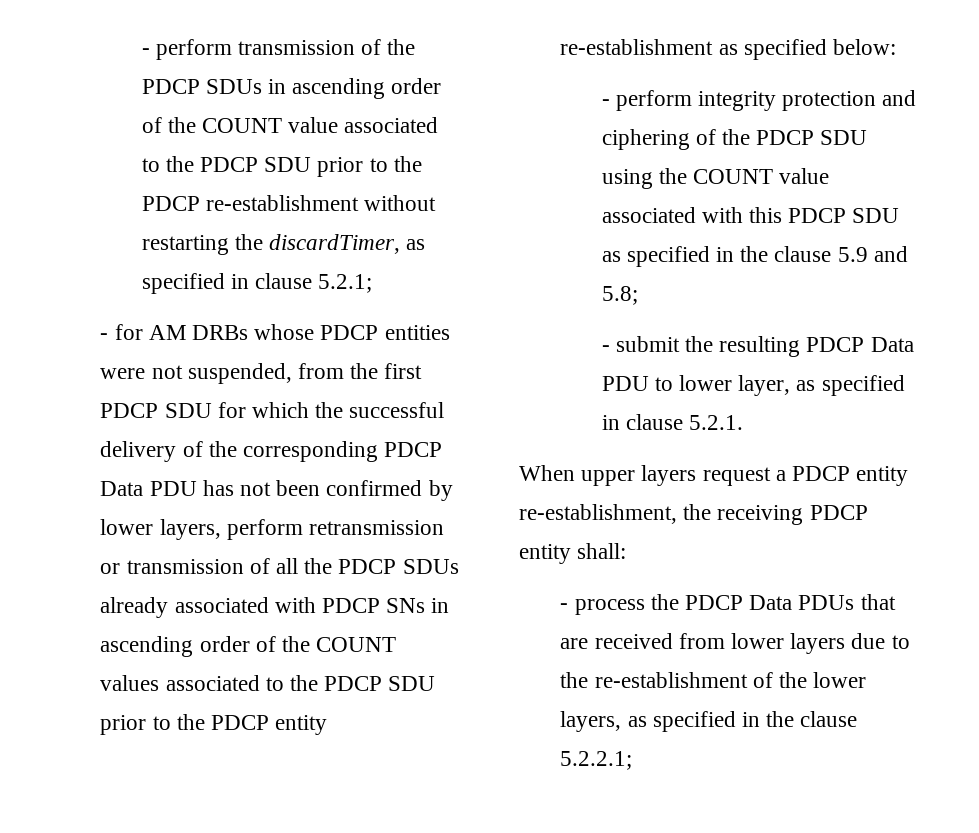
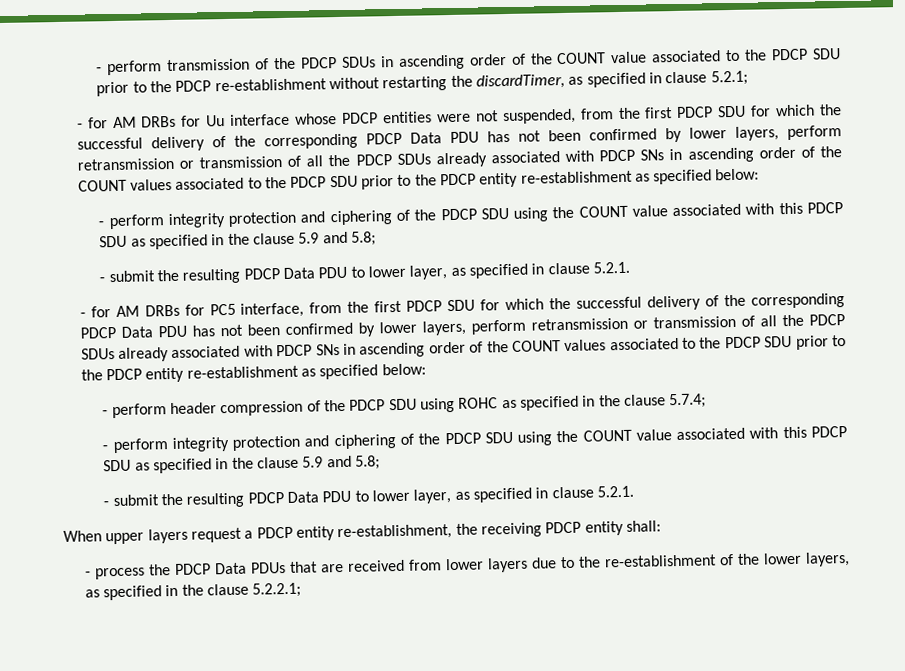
(248, 332) none -> [181,113,291,127] for Uu interface
(744, 422) none -> [79,293,846,318] [79,314,845,339] [80,335,846,362] [80,363,426,383] [102,393,707,419] [102,425,848,454] [103,455,380,474] [103,485,634,508] // - for AM DRBs for PC5 interface, from the first PDCP SDU for which the successful delivery of the corresponding PDCP Data PDU has not been confirmed by lower layers, perform retransmission or transmission of all the PDCP SDUs already associated with PDCP SNs in ascending order of the COUNT values associated to the PDCP SDU prior to the PDCP entity re-establishment as specified below: // - perform header compression of the PDCP SDU using ROHC as specified in the clause 5.7.4; // - perform integrity protection and ciphering of the PDCP SDU using the COUNT value associated with this PDCP SDU as specified in the clause 5.9 and 5.8; // - submit the resulting PDCP Data PDU to lower layer, as specified in clause 5.2.1.

